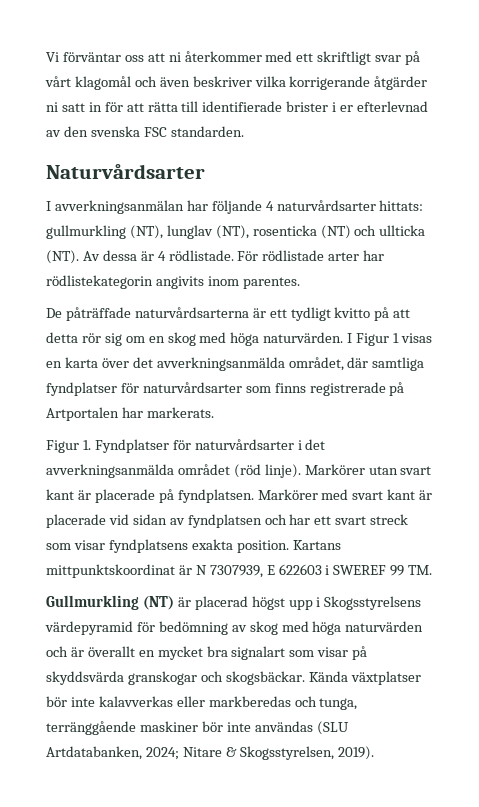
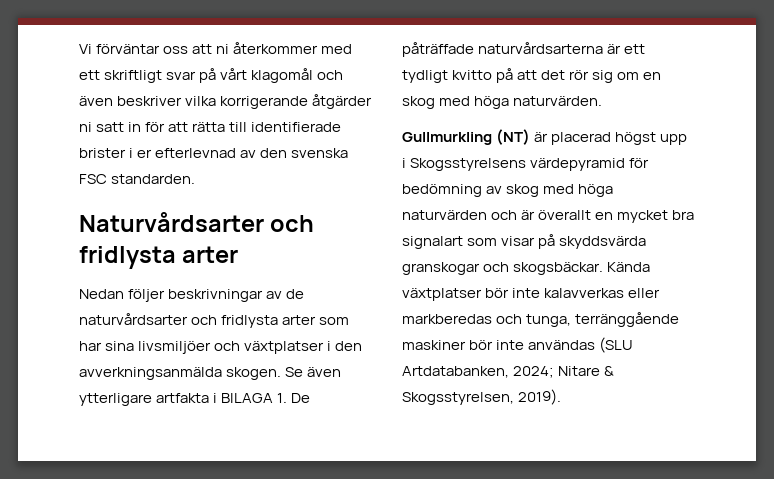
[46,200,424,214] [46,225,426,239] [46,250,385,264] [46,275,300,289] // I avverkningsanmälan har följande 4 naturvårdsarter hittats: gullmurkling (NT), lunglav (NT), rosenticka (NT) och ullticka (NT). Av dessa är 4 rödlistade. För rödlistade arter har rödlistekategorin angivits inom parentes. // -> [270,215,315,232] [79,246,239,269] [79,289,305,302] [79,313,350,328] [79,341,363,354] [79,367,342,380] [79,393,288,406] och fridlysta arter // Nedan följer beskrivningar av de naturvårdsarter och fridlysta arter som har sina livsmiljöer och växtplatser i den avverkningsanmälda skogen. Se även ytterligare artfakta i BILAGA 1.
[46,332,78,343] detta -> [541,70,566,80] det
[347,333,432,346] [46,357,425,371] [46,382,405,396] [46,407,214,421] [46,439,326,453] [46,464,432,478] [46,489,433,503] [46,514,409,528] [46,539,341,553] [46,564,433,578] I Figur 1 visas en karta över det avverkningsanmälda området, där samtliga fyndplatser för naturvårdsarter som finns registrerade på Artportalen har markerats. // Figur 1. Fyndplatser för naturvårdsarter i det avverkningsanmälda området (röd linje). Markörer utan svart kant är placerade på fyndplatsen. Markörer med svart kant är placerade vid sidan av fyndplatsen och har ett svart streck som visar fyndplatsens exakta position. Kartans mittpunktskoordinat är N 7307939, E 622603 i SWEREF 99 TM. -> (603, 101) none

